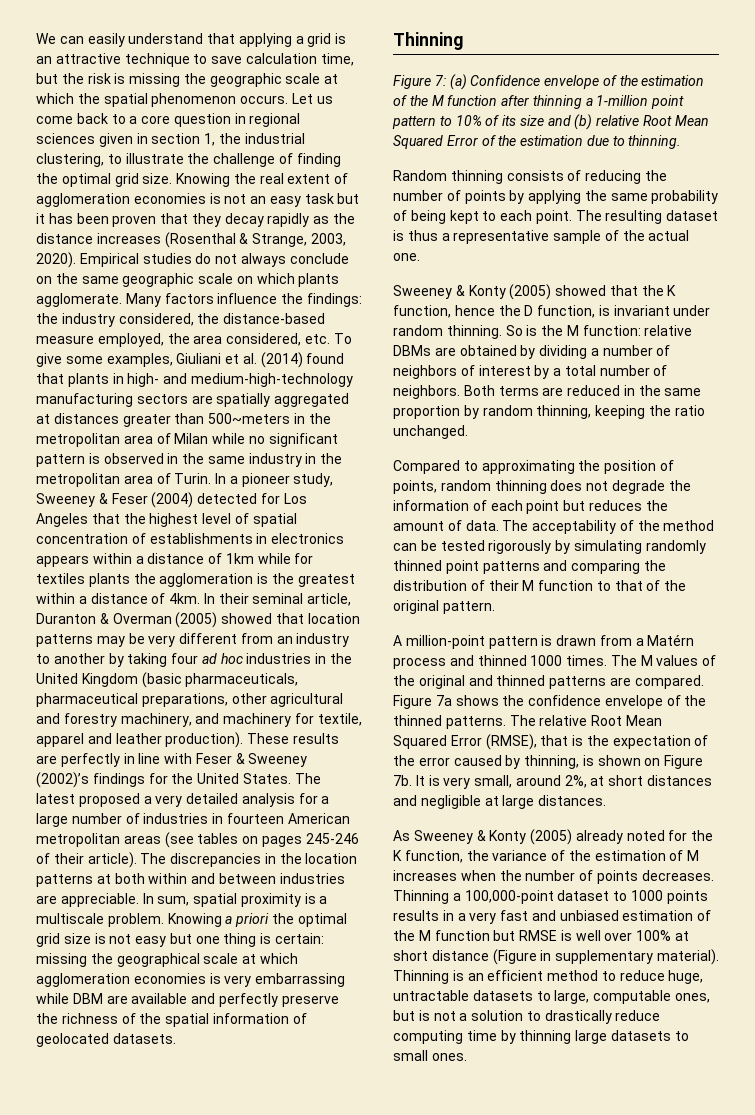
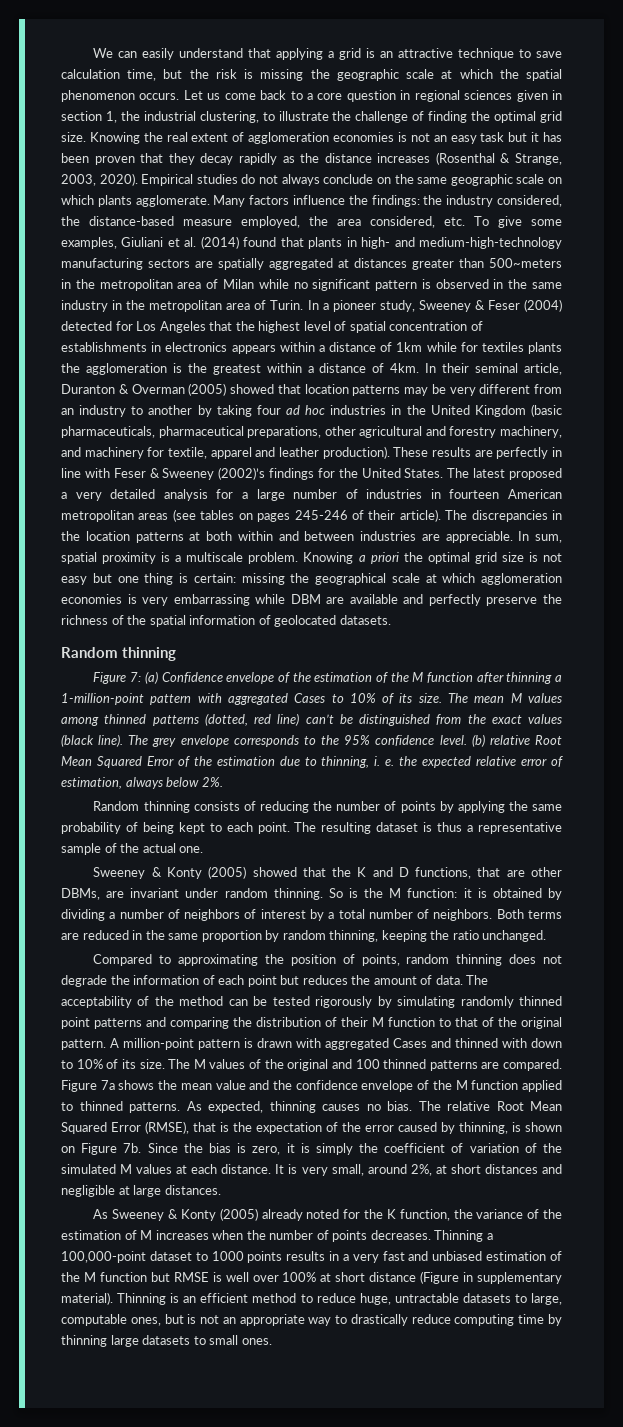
[393,32,463,50] Thinning -> [61,647,176,661] Random thinning
[596,95,685,109] [392,115,571,129] 1-million point pattern to 10% of its size and -> [61,693,563,705] [61,713,562,726] [61,734,467,747] 1-million-point pattern with aggregated Cases to 10% of its size. The mean M values among thinned patterns (dotted, red line) can’t be distinguished from the exact values (black line). The grey envelope corresponds to the 95% confidence level.
[628,135,682,149] thinning. -> [321,756,563,768] [61,777,223,789] thinning, i. e. the expected relative error of estimation, always below 2%.
[393,305,610,318] function, hence the D function, is -> [372,867,563,879] [61,888,125,900] and D functions, that are other DBMs, are
[644,325,693,336] [393,345,456,356] relative DBMs are -> [463,888,487,898] it is
(495, 607) // -> (106, 1044) none
[599,634,695,646] [393,655,608,669] from a Matérn process and thinned 1000 times. -> [296,1038,562,1050] [61,1059,165,1069] with aggregated Cases and thinned with down to 10% of its size.
(493, 680) none -> [355,1059,380,1069] 100
[528,695,707,709] [393,715,506,729] confidence envelope of the thinned patterns. -> [180,1080,563,1092] [61,1101,412,1113] mean value and the confidence envelope of the M function applied to thinned patterns. As expected, thinning causes no bias.
(412, 780) none -> [147,1143,562,1155] [61,1164,272,1174] Since the bias is zero, it is simply the coefficient of variation of the simulated M values at each distance.
[459,1010,524,1021] a solution -> [222,1314,332,1326] an appropriate way

